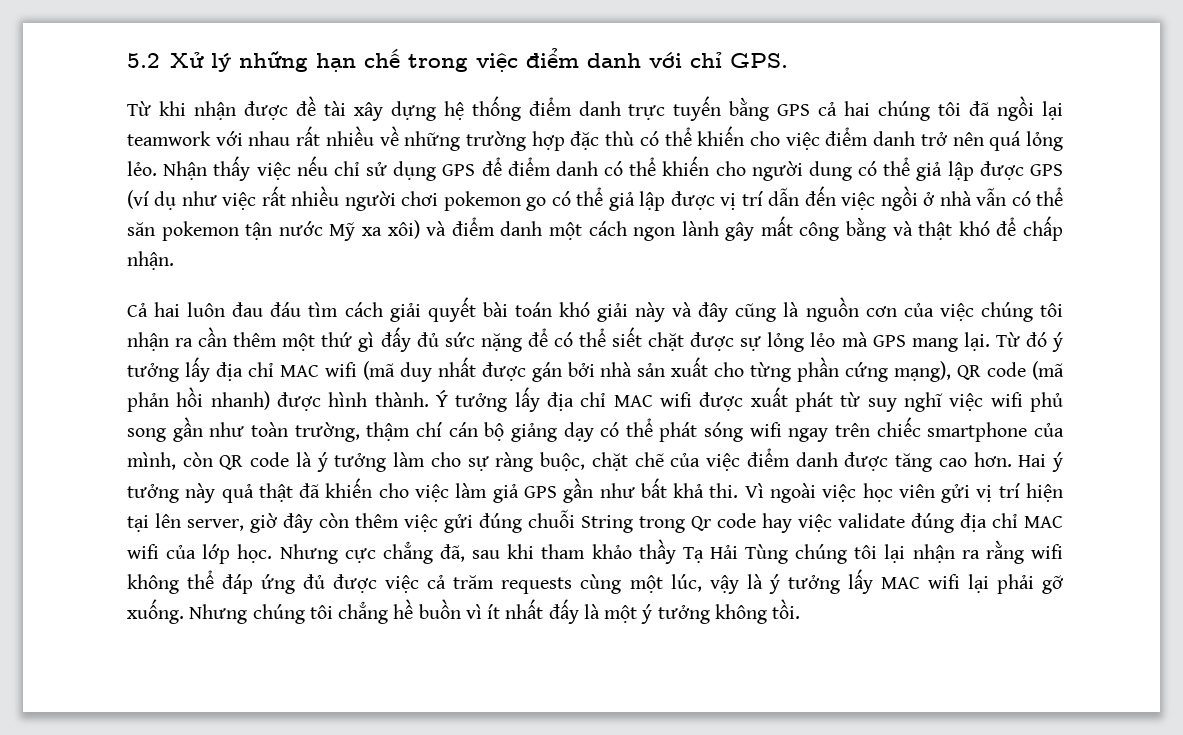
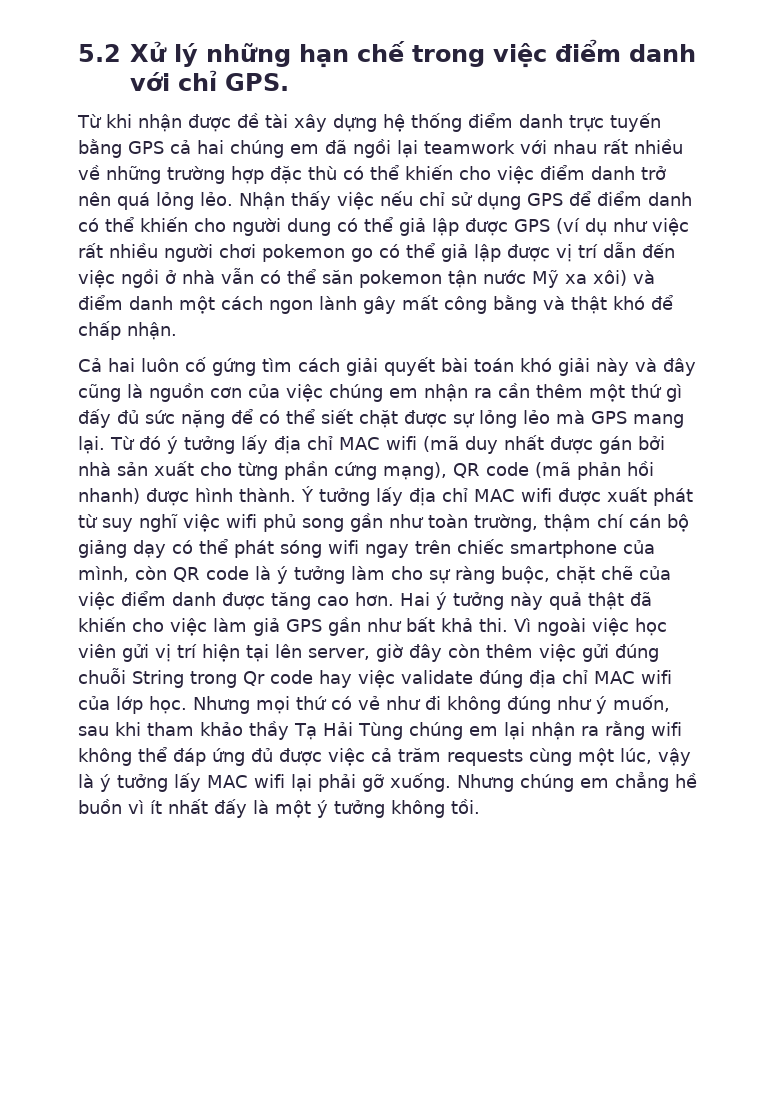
[938,102,962,116] tôi -> [290,144,319,154] em
[232,302,302,317] đau đáu -> [185,357,256,376] cố gứng
[1040,303,1063,317] tôi -> [389,388,418,398] em
[344,541,465,564] cực chẳng đã, -> [256,695,670,714] mọi thứ có vẻ như đi không đúng như ý muốn,
[854,545,878,559] tôi -> [468,726,498,736] em
[309,605,333,619] tôi -> [580,778,609,788] em

